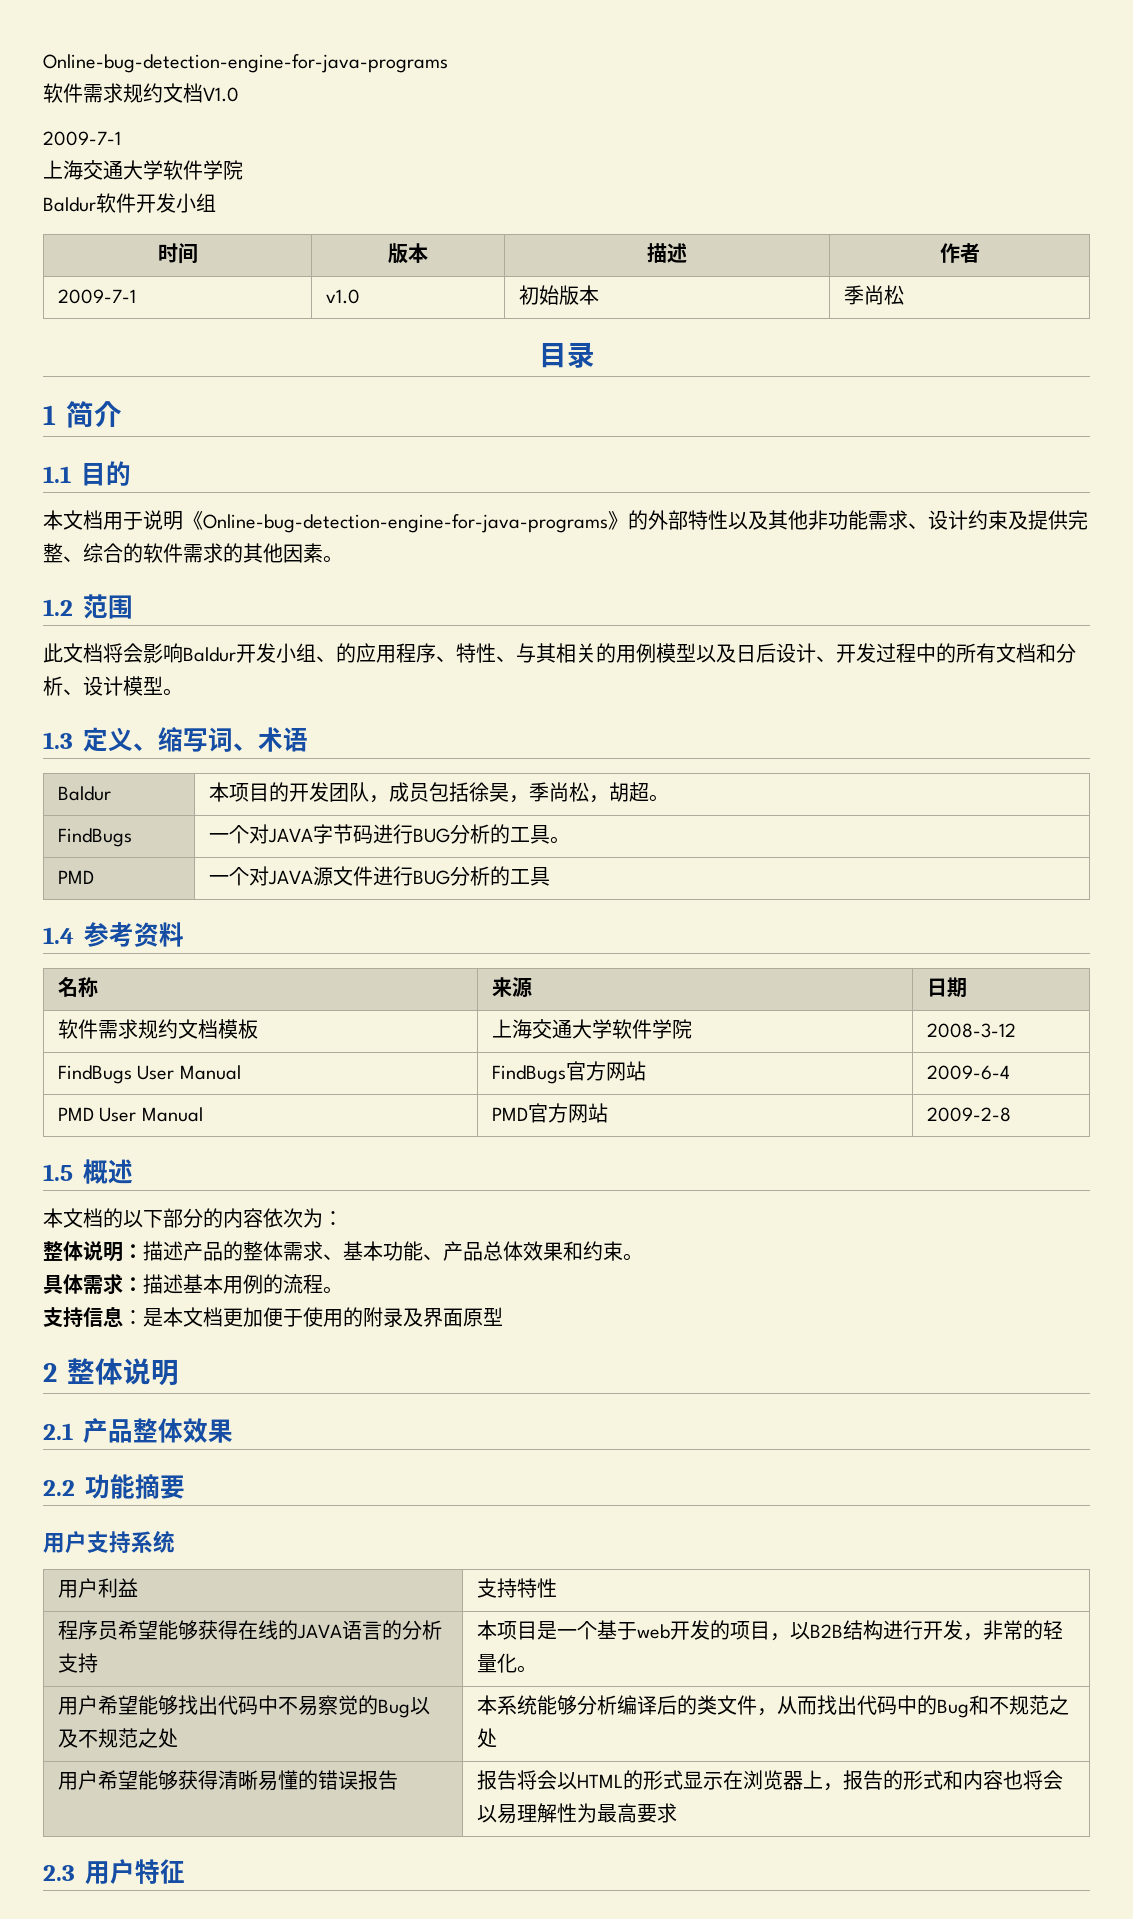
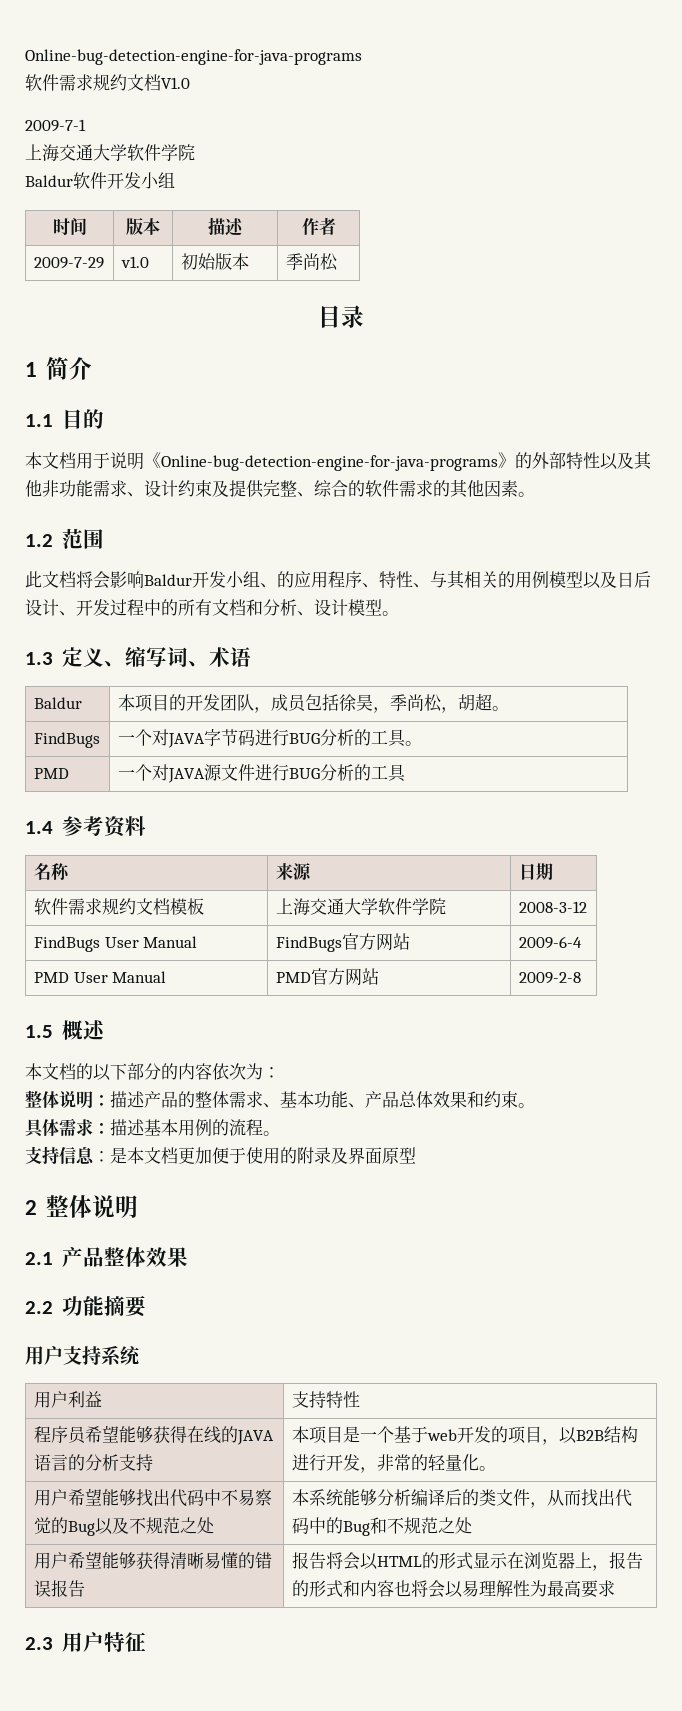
[57,289,136,304] 2009-7-1 -> [33,257,104,269] 2009-7-29

